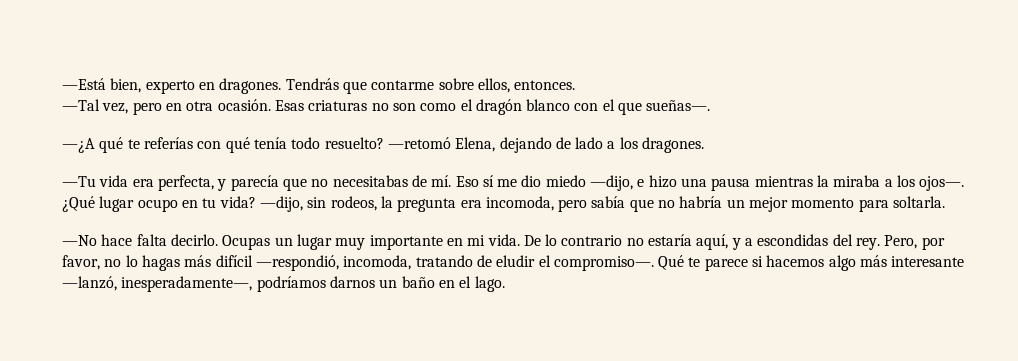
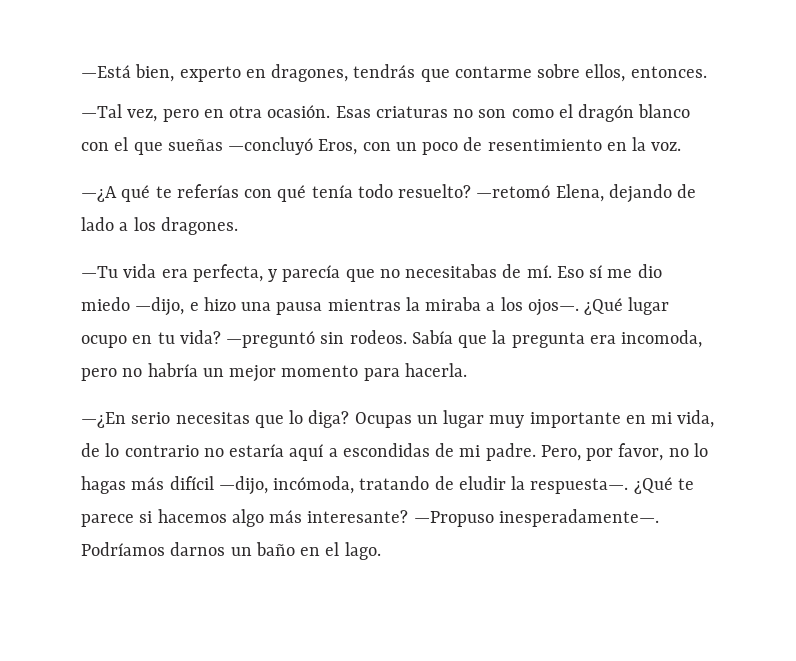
[219,78,339,94] dragones. Tendrás -> [271,64,416,82] dragones, tendrás
[646,100,711,111] sueñas—. -> [167,137,682,155] sueñas —concluyó Eros, con un poco de resentimiento en la voz.
[259,196,377,212] —dijo, sin rodeos, -> [226,330,488,348] —preguntó sin rodeos. Sabía que
[591,196,654,212] sabía que -> (117, 374) none
[893,196,946,208] [62,234,218,246] soltarla. // —No hace falta decirlo. -> [404,363,467,377] [81,410,350,428] hacerla. // —¿En serio necesitas que lo diga?
[487,234,541,246] vida. De -> [677,410,715,428] [81,443,100,457] vida, de
[696,234,881,250] aquí, y a escondidas del rey. -> [289,443,536,461] aquí a escondidas de mi padre.
[255,255,412,271] —respondió, incomoda, -> [218,476,355,495] —dijo, incómoda,
[538,255,685,271] el compromiso—. Qué -> [511,476,673,494] la respuesta—. ¿Qué
[891,256,965,267] [62,276,326,292] interesante —lanzó, inesperadamente—, podríamos -> [307,509,659,527] [81,542,165,556] interesante? —Propuso inesperadamente—. Podríamos

